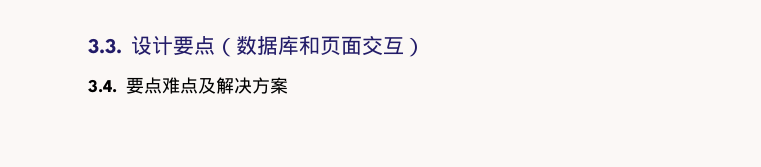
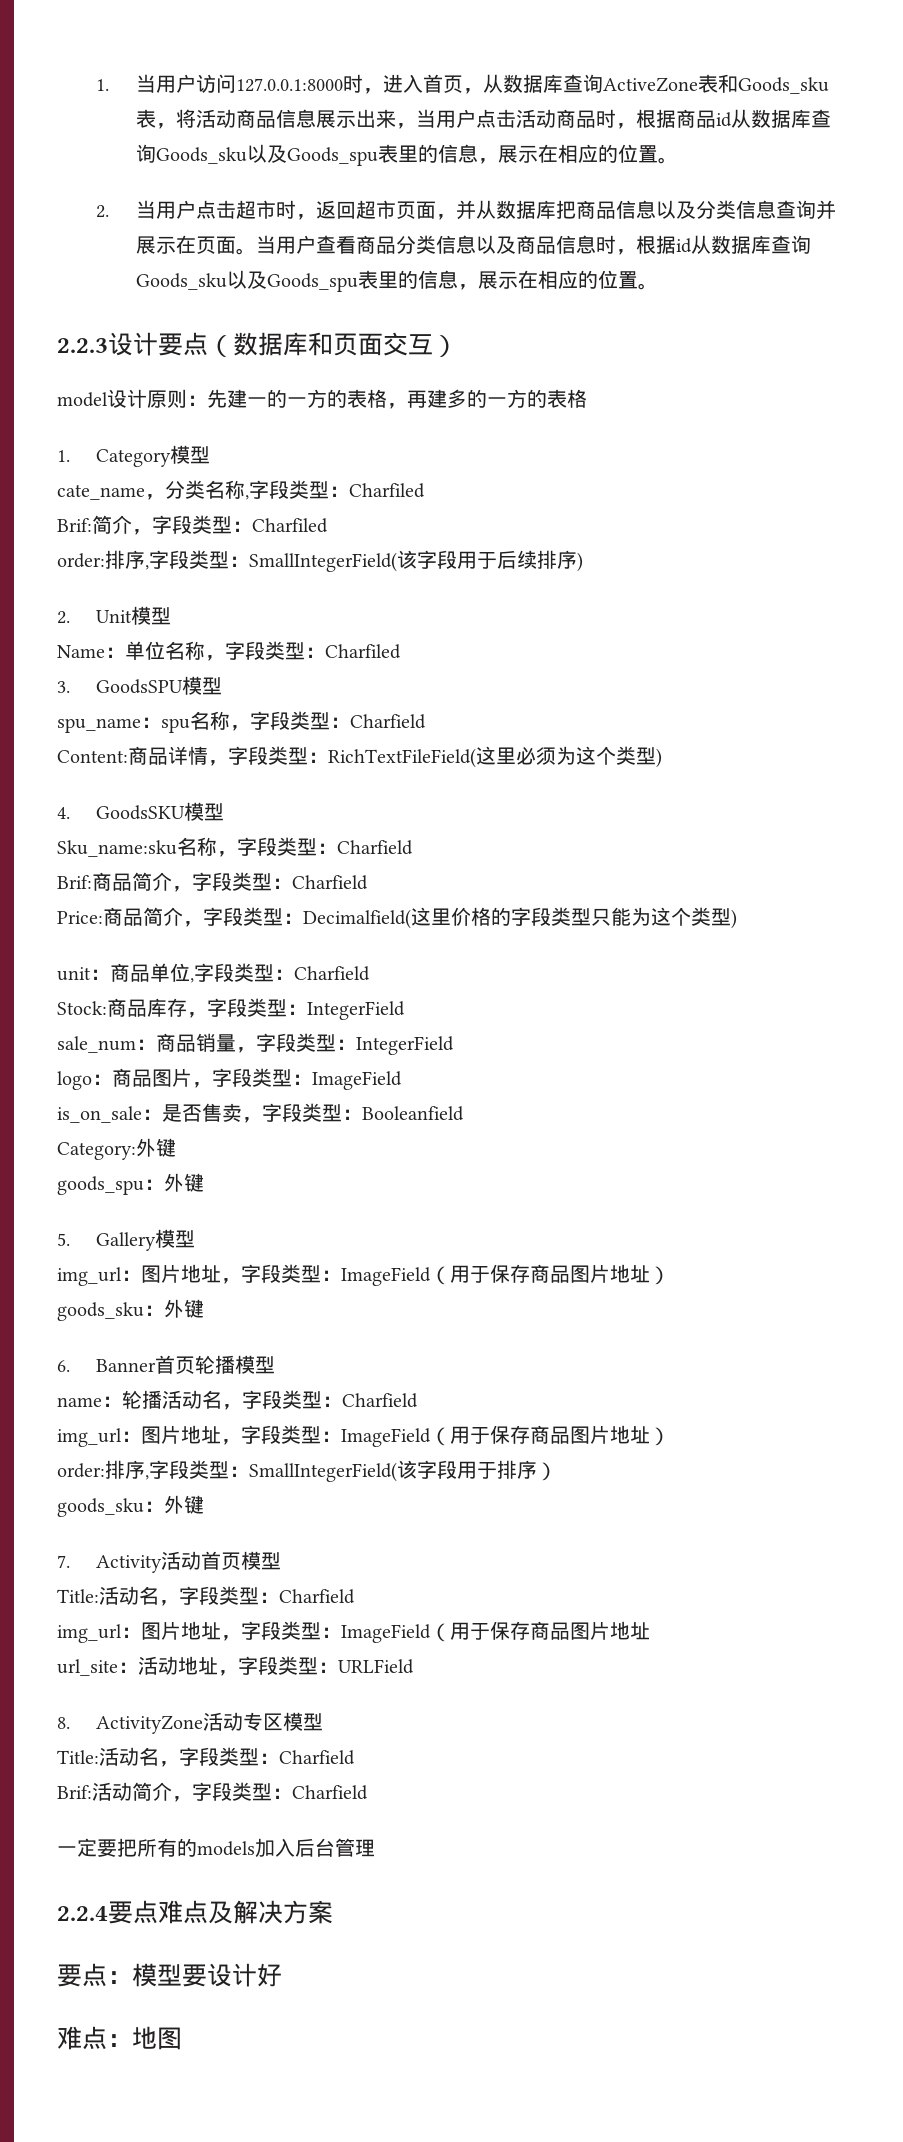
[88,38,122,54] 3.3. -> [96,74,829,94] [135,109,831,129] [135,144,678,166] [96,200,836,220] [135,235,811,255] [135,270,658,292] [57,338,108,353] 1.当用户访问127.0.0.1:8000时，进入首页，从数据库查询ActiveZone表和Goods_sku表，将活动商品信息展示出来，当用户点击活动商品时，根据商品id从数据库查询Goods_sku以及Goods_spu表里的信息，展示在相应的位置。 // 2.当用户点击超市时，返回超市页面，并从数据库把商品信息以及分类信息查询并展示在页面。当用户查看商品分类信息以及商品信息时，根据id从数据库查询Goods_sku以及Goods_spu表里的信息，展示在相应的位置。 // 2.2.3
[88,79,117,93] 3.4. -> [57,389,587,409] [57,445,211,467] [57,480,425,500] [57,515,328,535] [57,550,583,572] [57,606,172,625] [57,641,401,661] [57,676,223,695] [57,711,426,733] [57,746,662,768] [57,802,225,821] [57,837,413,857] [57,872,368,892] [57,907,737,929] [57,963,370,983] [57,998,405,1020] [57,1033,454,1055] [57,1068,402,1090] [57,1103,464,1123] [57,1138,176,1160] [57,1173,204,1195] [57,1229,196,1251] [57,1264,670,1286] [57,1299,204,1321] [57,1355,276,1374] [57,1390,418,1410] [57,1425,670,1447] [57,1460,557,1482] [57,1495,204,1517] [57,1551,282,1573] [57,1586,355,1606] [57,1621,650,1643] [57,1656,414,1676] [57,1712,324,1734] [57,1747,355,1767] [57,1782,368,1802] [57,1838,375,1858] [57,1906,108,1921] model设计原则：先建一的一方的表格，再建多的一方的表格 // 1. Category模型 // cate_name，分类名称,字段类型：Charfiled // Brif:简介，字段类型：Charfiled // order:排序,字段类型：SmallIntegerField(该字段用于后续排序) // 2. Unit模型 // Name：单位名称，字段类型：Charfiled // 3. GoodsSPU模型 // spu_name：spu名称，字段类型：Charfield // Content:商品详情，字段类型：RichTextFileField(这里必须为这个类型) // 4. GoodsSKU模型 // Sku_name:sku名称，字段类型：Charfield // Brif:商品简介，字段类型：Charfield // Price:商品简介，字段类型：Decimalfield(这里价格的字段类型只能为这个类型) // unit：商品单位,字段类型：Charfield // Stock:商品库存，字段类型：IntegerField // sale_num：商品销量，字段类型：IntegerField // logo：商品图片，字段类型：ImageField // is_on_sale：是否售卖，字段类型：Booleanfield // Category:外键 // goods_spu：外键 // 5. Gallery模型 // img_url：图片地址，字段类型：ImageField（用于保存商品图片地址） // goods_sku：外键 // 6. Banner首页轮播模型 // name：轮播活动名，字段类型：Charfield // img_url：图片地址，字段类型：ImageField（用于保存商品图片地址） // order:排序,字段类型：SmallIntegerField(该字段用于排序） // goods_sku：外键 // 7. Activity活动首页模型 // Title:活动名，字段类型：Charfield // img_url：图片地址，字段类型：ImageField（用于保存商品图片地址 // url_site：活动地址，字段类型：URLField // 8. ActivityZone活动专区模型 // Title:活动名，字段类型：Charfield // Brif:活动简介，字段类型：Charfield // 一定要把所有的models加入后台管理 // 2.2.4
(288, 85) none -> [57,1963,282,1987] [57,2026,182,2050] // 要点：模型要设计好 // 难点：地图

